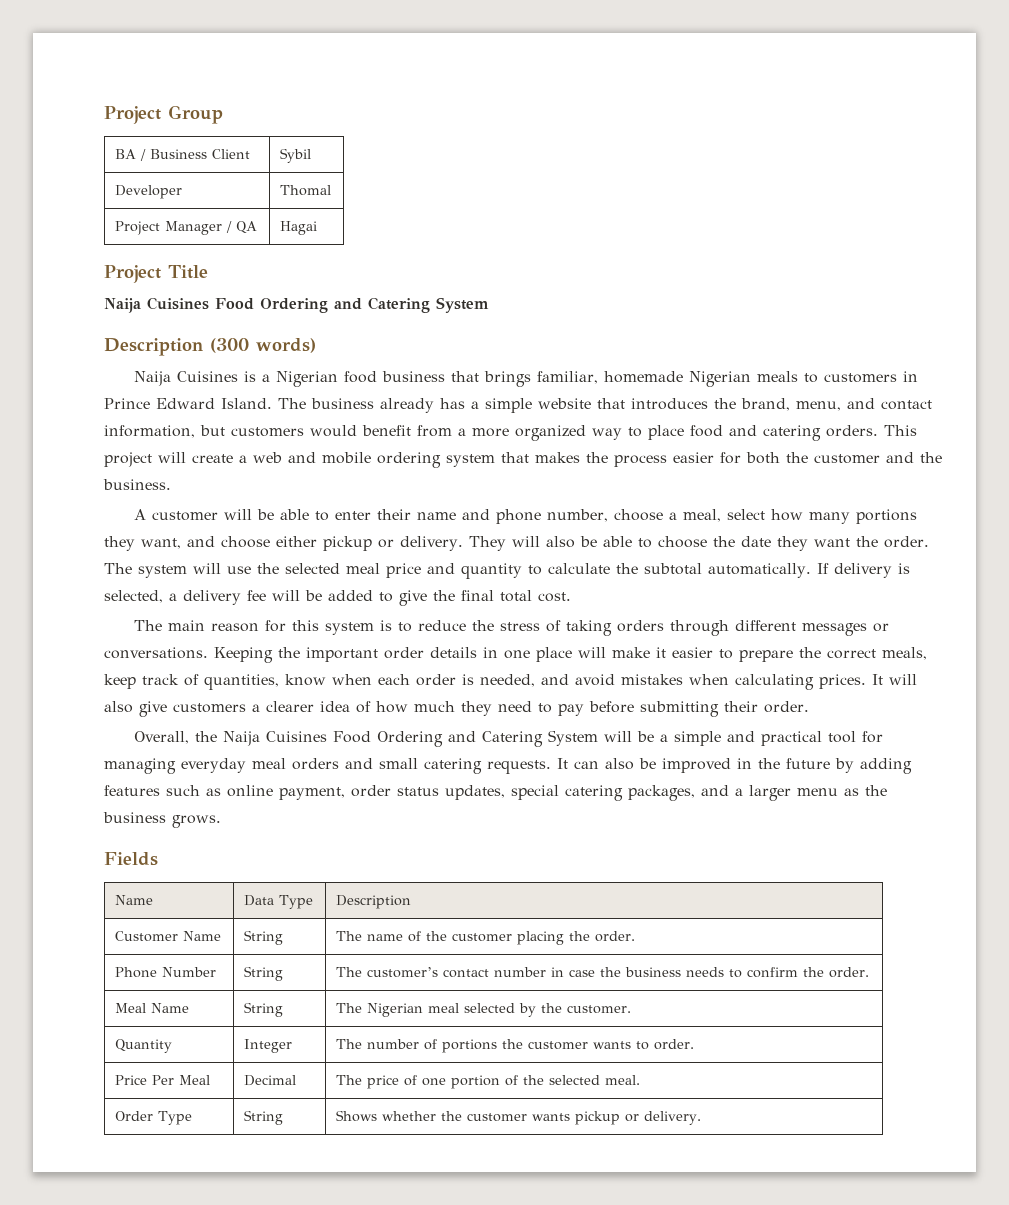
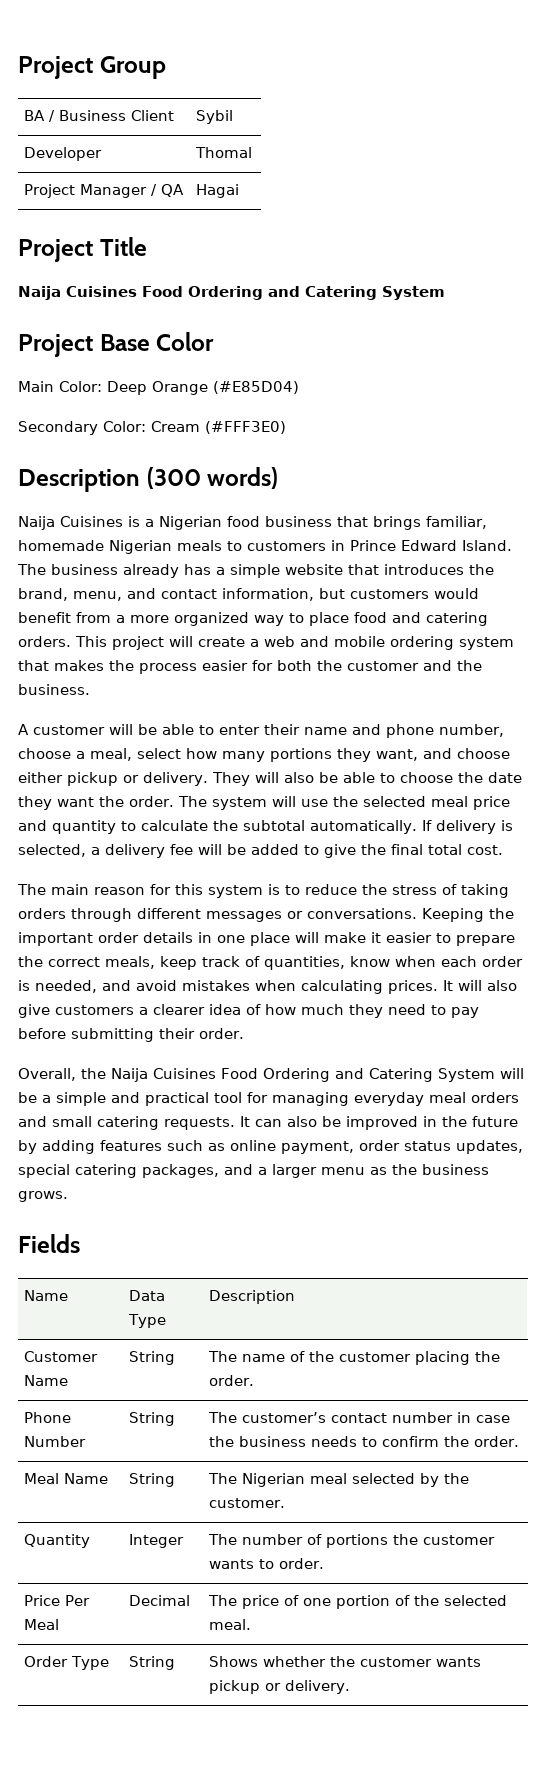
(489, 305) none -> [18,332,215,357] [18,381,299,395] [18,421,286,435] // Project Base Color // Main Color: Deep Orange (#E85D04) // Secondary Color: Cream (#FFF3E0)

